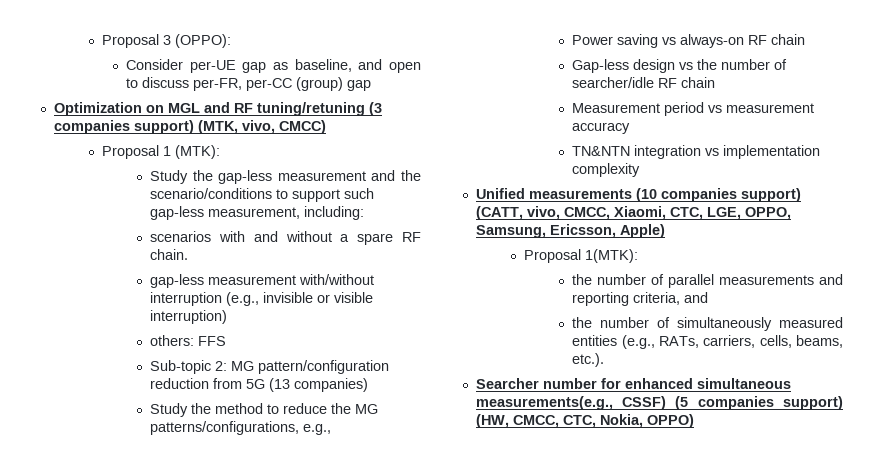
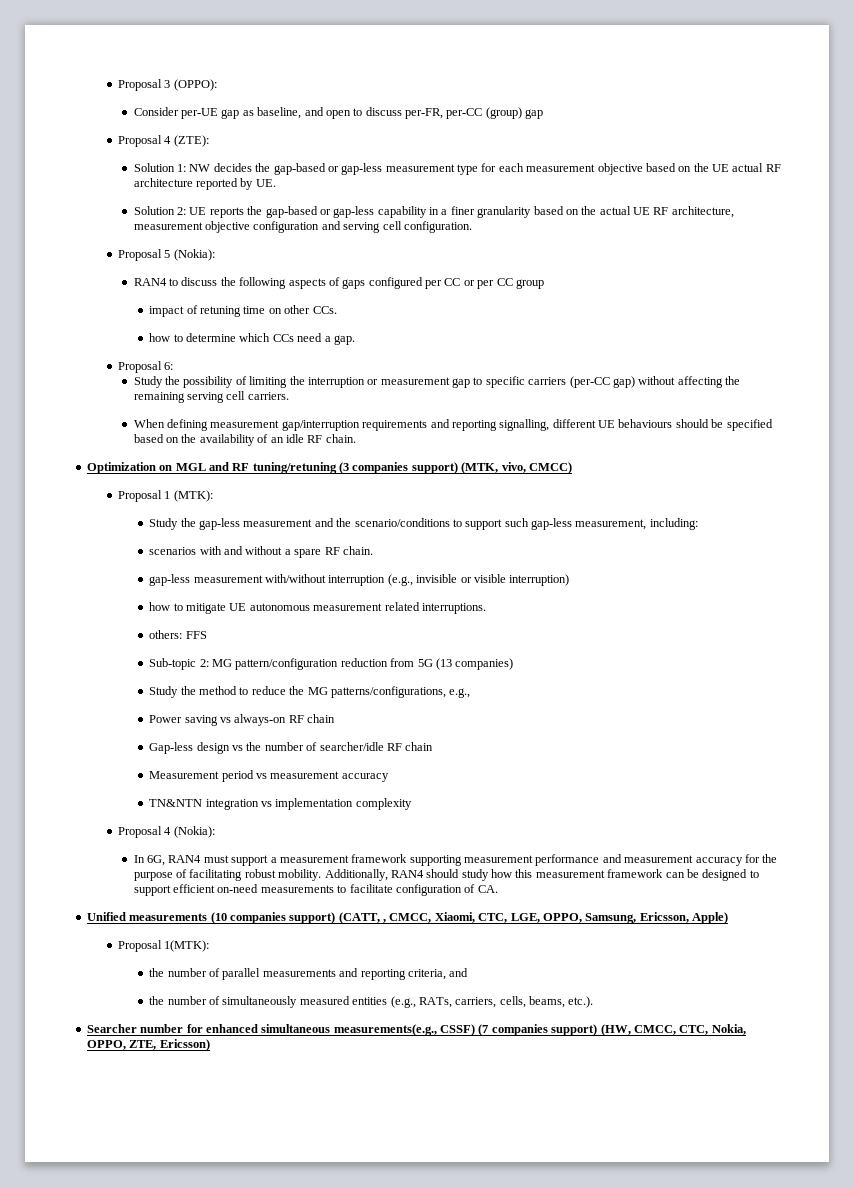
(372, 85) none -> [118,135,209,147] [133,163,781,175] [133,178,276,190] [133,206,734,218] [133,221,472,233] [118,249,215,261] [133,277,544,289] [149,305,337,317] [149,333,355,345] [118,361,174,373] [133,376,741,388] [133,391,289,403] [133,419,773,431] [133,434,356,446] // Proposal 4 (ZTE): // Solution 1: NW decides the gap-based or gap-less measurement type for each measurement objective based on the UE actual RF architecture reported by UE. // Solution 2: UE reports the gap-based or gap-less capability in a finer granularity based on the actual UE RF architecture, measurement objective configuration and serving cell configuration. // Proposal 5 (Nokia): // RAN4 to discuss the following aspects of gaps configured per CC or per CC group // impact of retuning time on other CCs. // how to determine which CCs need a gap. // Proposal 6: // Study the possibility of limiting the interruption or measurement gap to specific carriers (per-CC gap) without affecting the remaining serving cell carriers. // When defining measurement gap/interruption requirements and reporting signalling, different UE behaviours should be specified based on the availability of an idle RF chain.
(228, 317) none -> [149,602,486,614] // how to mitigate UE autonomous measurement related interruptions.
(641, 170) none -> [118,826,215,838] [133,854,778,866] [133,869,759,881] [133,884,498,896] // Proposal 4 (Nokia): // In 6G, RAN4 must support a measurement framework supporting measurement performance and measurement accuracy for the purpose of facilitating robust mobility. Additionally, RAN4 should study how this measurement framework can be designed to support efficient on-need measurements to facilitate configuration of CA.
[526,206,560,220] vivo, -> [383,919,386,923] ,
[675,396,689,410] (5 -> [478,1024,489,1036] (7
[646,414,694,428] OPPO) -> [86,1039,210,1051] OPPO, ZTE, Ericsson)

